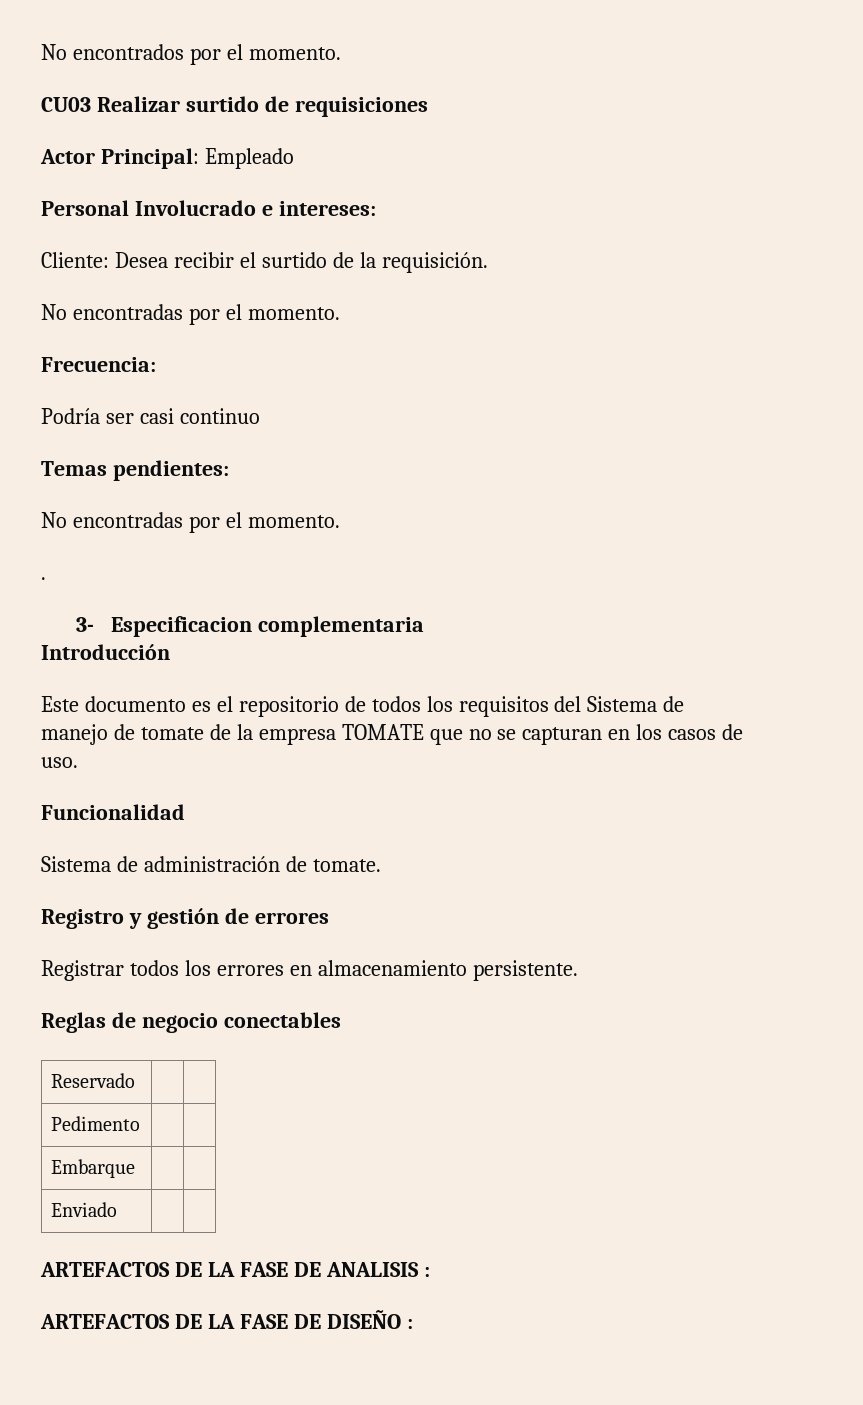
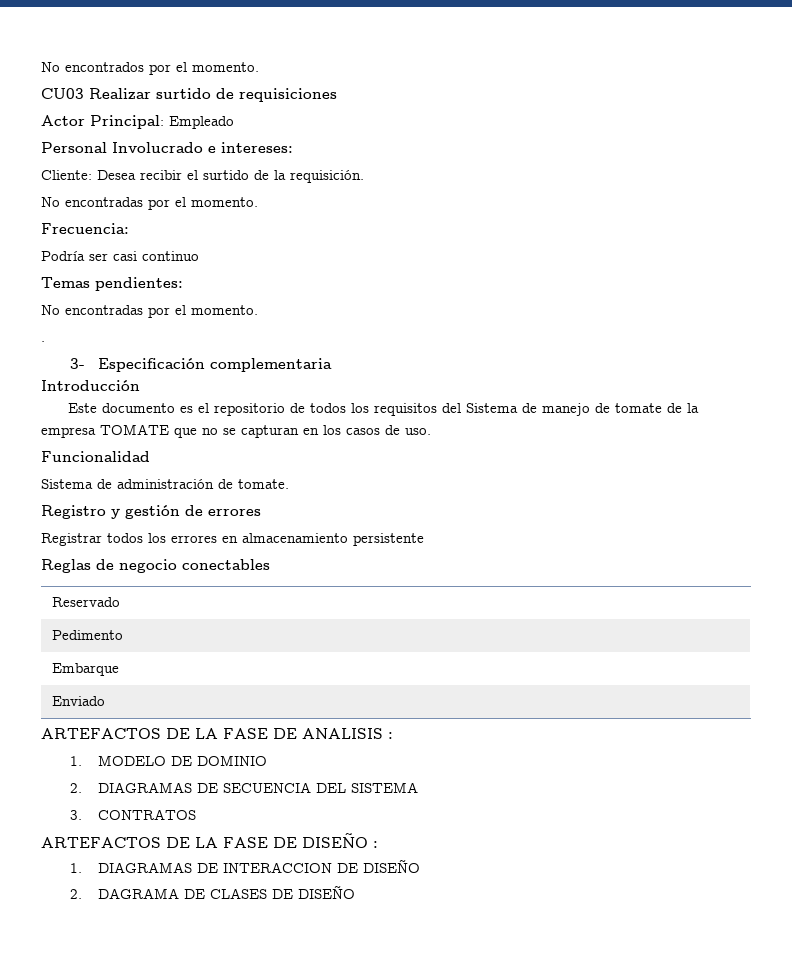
[111,616,253,637] Especificacion -> [98,358,206,372] Especificación
[472,960,578,981] persistente. -> [353,533,424,546] persistente
(430, 1272) none -> [69,755,268,766] [69,782,419,793] [69,809,197,820] // 1. MODELO DE DOMINIO // 2. DIAGRAMAS DE SECUENCIA DEL SISTEMA // 3. CONTRATOS
(413, 1324) none -> [69,859,421,873] [69,885,356,899] // 1. DIAGRAMAS DE INTERACCION DE DISEÑO // 2. DAGRAMA DE CLASES DE DISEÑO

